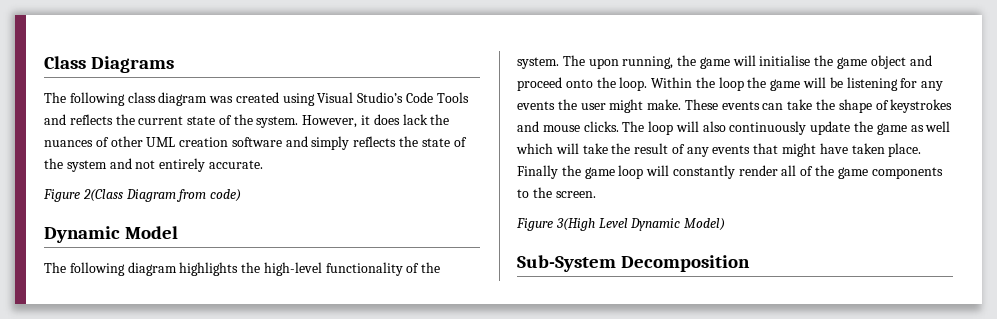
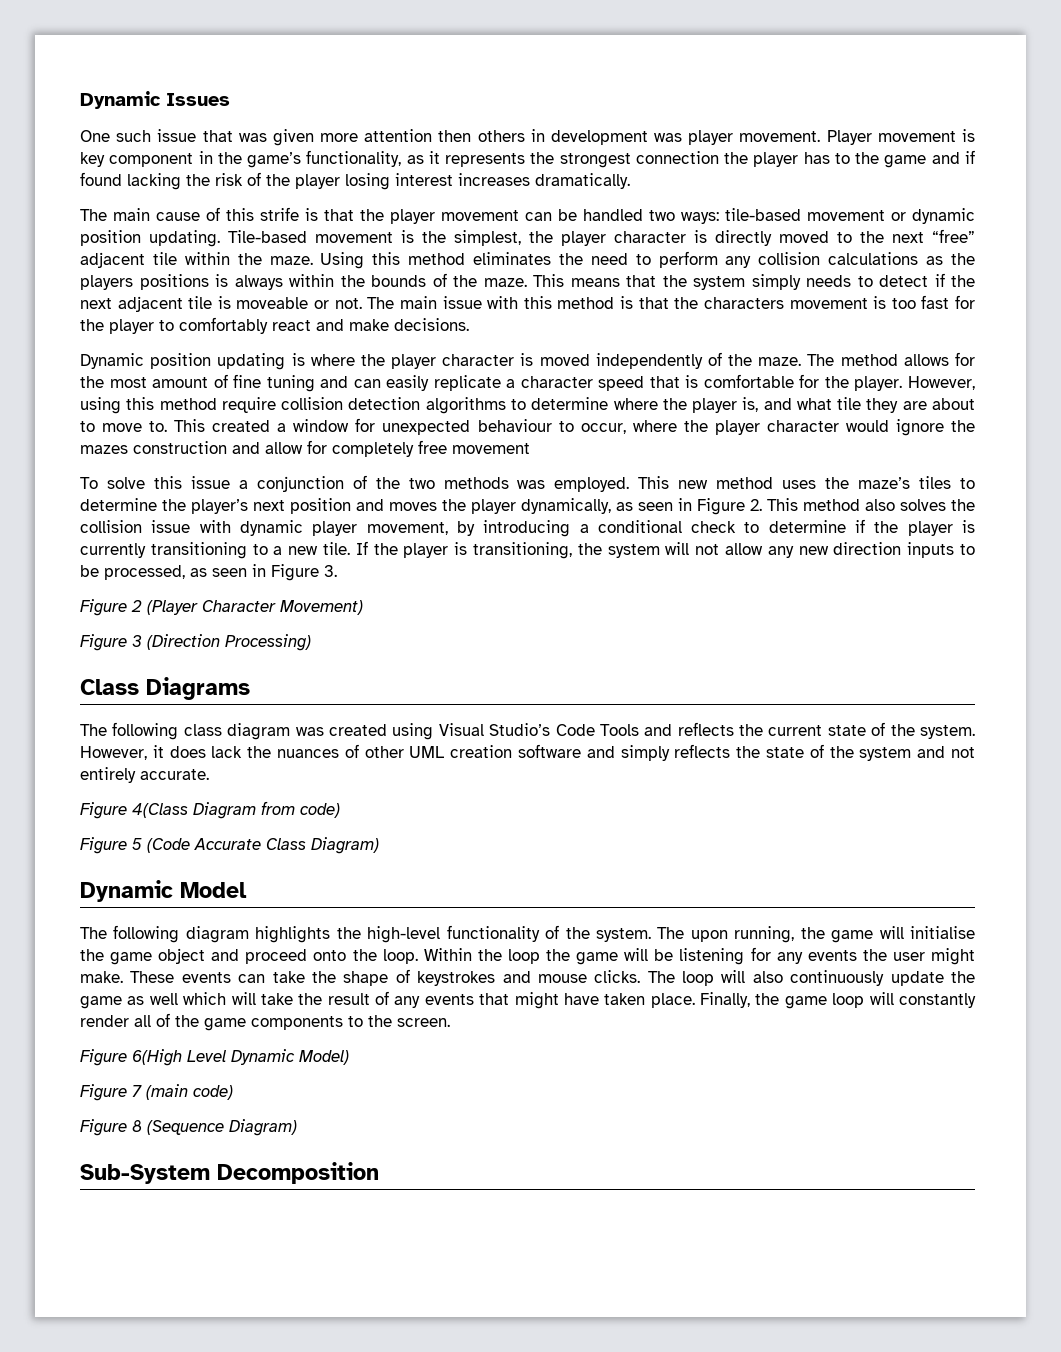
(44, 62) none -> [80,91,230,109] [80,129,975,146] [80,150,976,168] [80,172,630,190] [80,207,975,224] [80,229,975,247] [80,251,975,269] [80,273,975,290] [80,295,975,312] [80,317,469,334] [80,352,975,370] [80,374,975,392] [80,397,976,414] [80,418,975,436] [80,440,530,457] [80,475,975,492] [80,498,975,515] [80,519,975,537] [80,541,975,559] [80,564,337,581] [80,599,363,616] [80,634,311,651] Dynamic Issues // One such issue that was given more attention then others in development was player movement. Player movement is key component in the game’s functionality, as it represents the strongest connection the player has to the game and if found lacking the risk of the player losing interest increases dramatically. // The main cause of this strife is that the player movement can be handled two ways: tile-based movement or dynamic position updating. Tile-based movement is the simplest, the player character is directly moved to the next “free” adjacent tile within the maze. Using this method eliminates the need to perform any collision calculations as the players positions is always within the bounds of the maze. This means that the system simply needs to detect if the next adjacent tile is moveable or not. The main issue with this method is that the characters movement is too fast for the player to comfortably react and make decisions. // Dynamic position updating is where the player character is moved independently of the maze. The method allows for the most amount of fine tuning and can easily replicate a character speed that is comfortable for the player. However, using this method require collision detection algorithms to determine where the player is, and what tile they are about to move to. This created a window for unexpected behaviour to occur, where the player character would ignore the mazes construction and allow for completely free movement // To solve this issue a conjunction of the two methods was employed. This new method uses the maze’s tiles to determine the player’s next position and moves the player dynamically, as seen in Figure 2. This method also solves the collision issue with dynamic player movement, by introducing a conditional check to determine if the player is currently transitioning to a new tile. If the player is transitioning, the system will not allow any new direction inputs to be processed, as seen in Figure 3. // Figure 2 (Player Character Movement) // Figure 3 (Direction Processing) //
[82,189,123,202] 2(Class -> [132,803,188,818] 4(Class
(242, 195) none -> [80,837,379,854] // Figure 5 (Code Accurate Class Diagram)
[517,165,558,179] Finally -> [700,992,751,1008] Finally,
[555,218,595,231] 3(High -> [132,1049,182,1066] 6(High
(726, 224) none -> [80,1084,233,1101] [80,1119,297,1136] // Figure 7 (main code) // Figure 8 (Sequence Diagram)

